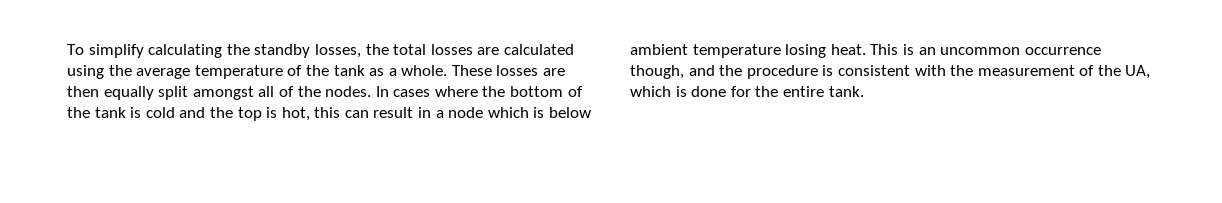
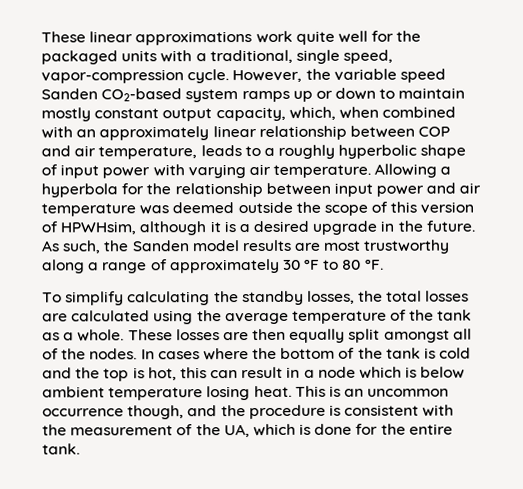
(67, 49) none -> [41,30,422,46] [41,49,394,65] [41,68,446,84] [41,87,466,103] [41,106,457,122] [41,125,451,141] [41,144,467,160] [41,163,452,179] [41,182,482,198] [41,201,475,217] [41,220,475,236] [41,239,451,254] [42,258,384,274] These linear approximations work quite well for the packaged units with a traditional, single speed, vapor-compression cycle. However, the variable speed Sanden CO2-based system ramps up or down to maintain mostly constant output capacity, which, when combined with an approximately linear relationship between COP and air temperature, leads to a roughly hyperbolic shape of input power with varying air temperature. Allowing a hyperbola for the relationship between input power and air temperature was deemed outside the scope of this version of HPWHsim, although it is a desired upgrade in the future. As such, the Sanden model results are most trustworthy along a range of approximately 30 °F to 80 °F. //

